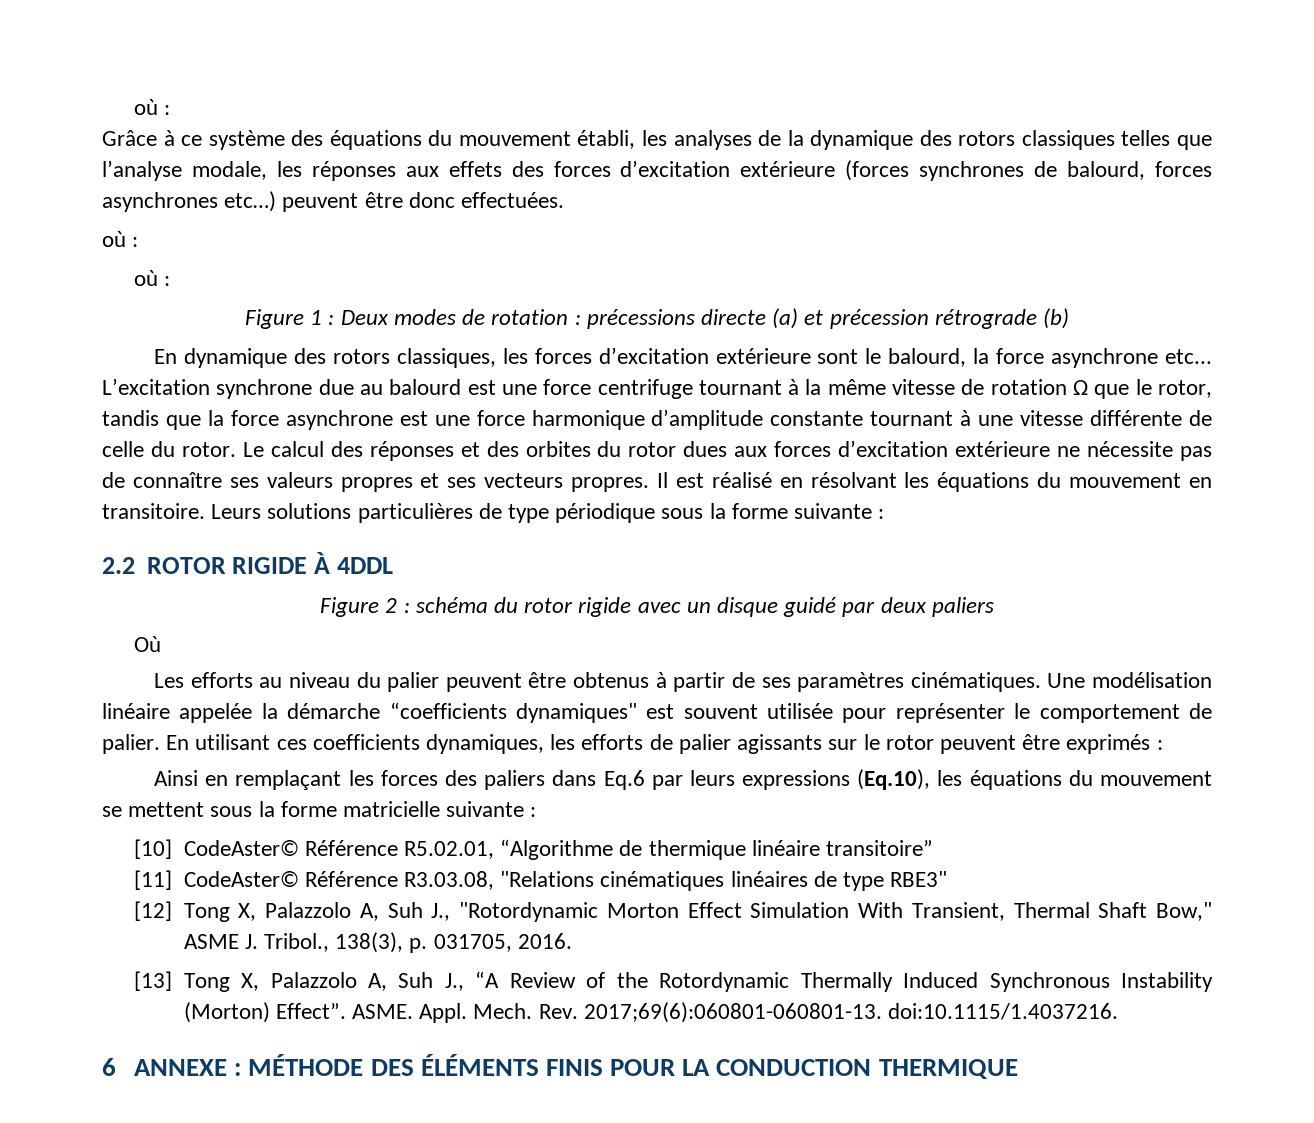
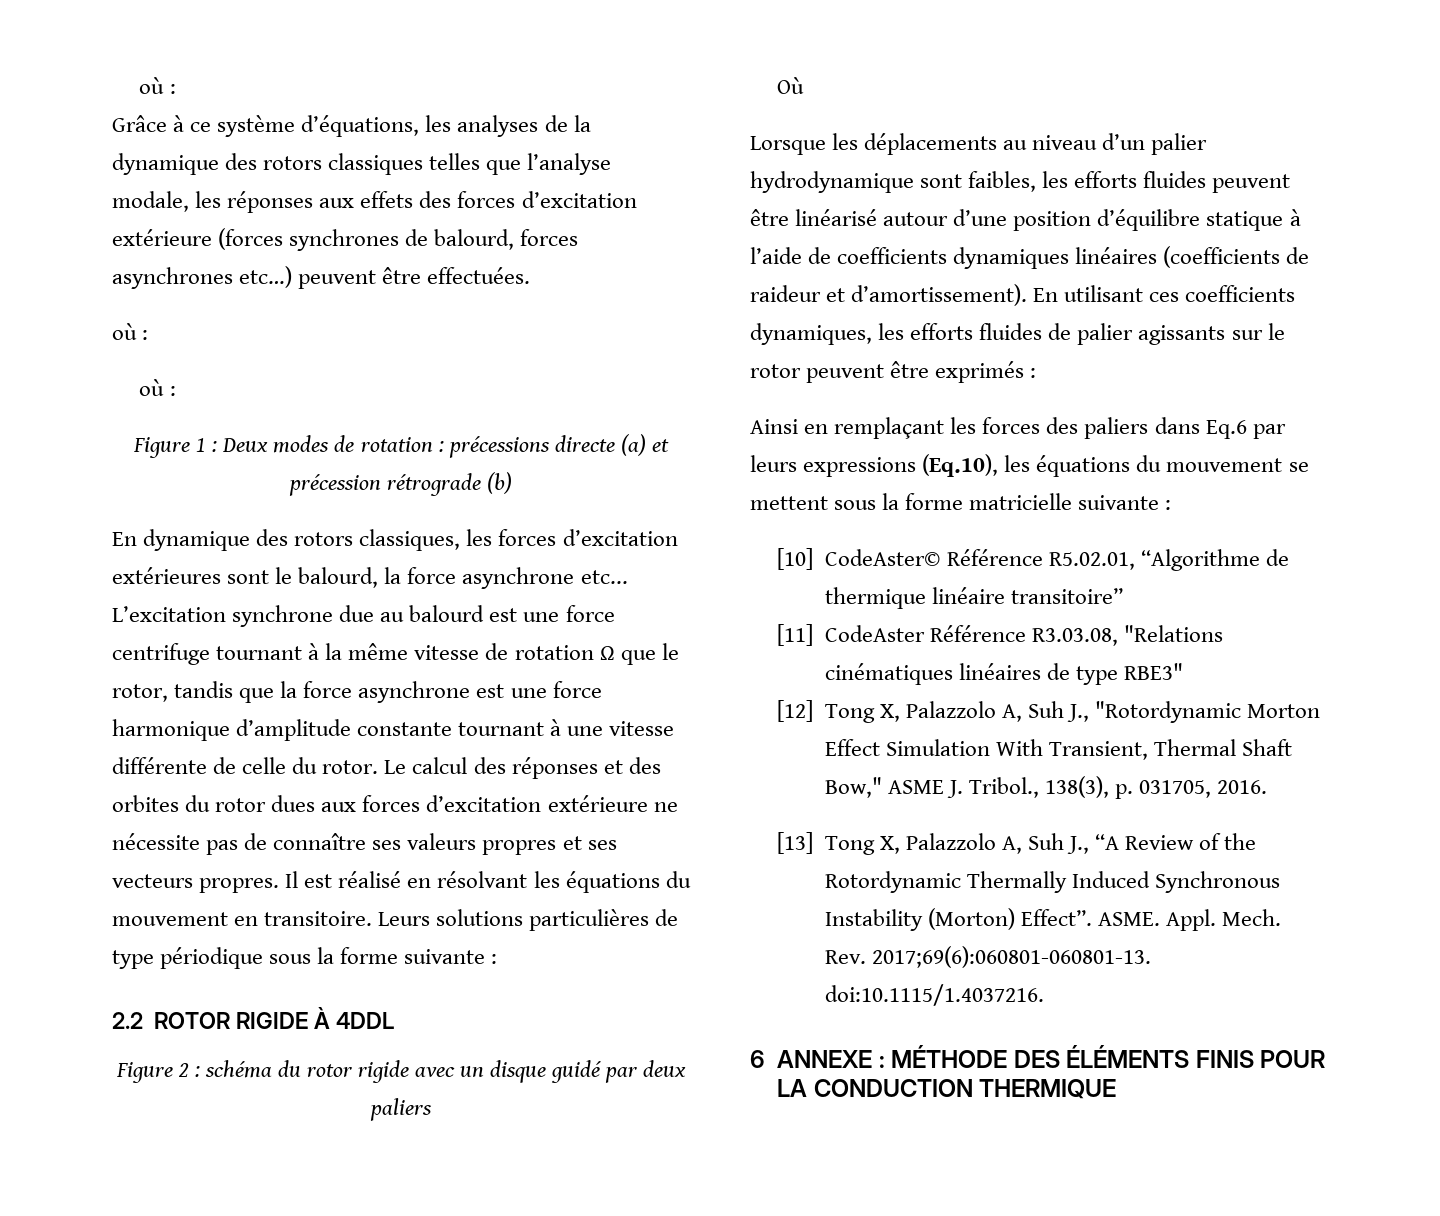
[291,130,636,150] des équations du mouvement établi, -> [301,115,420,137] d’équations,
[408,192,455,208] donc -> (422, 275) none
[715,348,811,364] extérieure -> [112,567,221,584] extérieures
[154,672,1212,692] [102,702,1212,723] [102,734,160,754] Les efforts au niveau du palier peuvent être obtenus à partir de ses paramètres cinématiques. Une modélisation linéaire appelée la démarche “coefficients dynamiques" est souvent utilisée pour représenter le comportement de palier. -> [750,133,1208,155] [750,171,1291,193] [750,209,1301,231] [750,246,1310,269] [750,284,1028,306] Lorsque les déplacements au niveau d’un palier hydrodynamique sont faibles, les efforts fluides peuvent être linéarisé autour d’une position d’équilibre statique à l’aide de coefficients dynamiques linéaires (coefficients de raideur et d’amortissement).
(644, 742) none -> [979,323,1043,340] fluides
[183,871,299,887] CodeAster© -> [824,625,925,642] CodeAster

